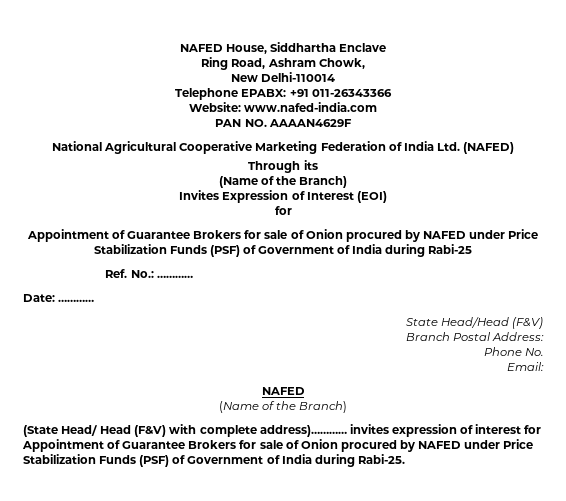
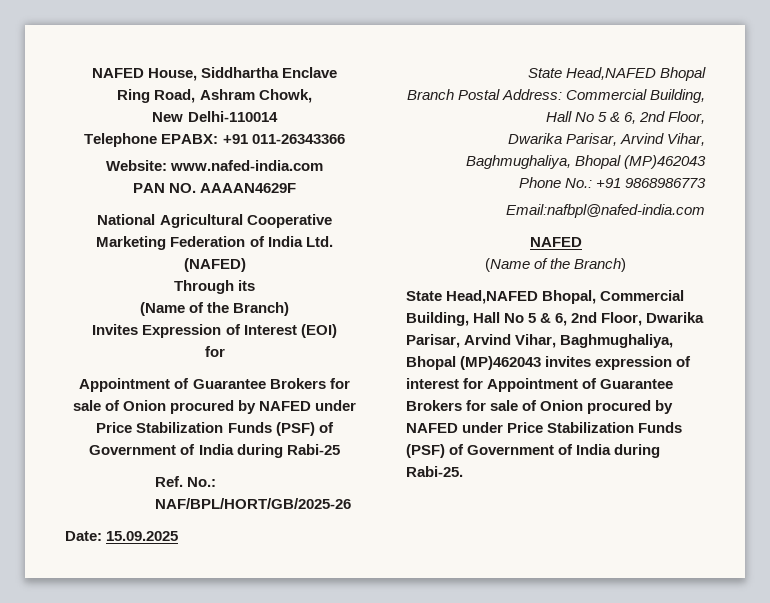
[156,275,193,278] ………… -> [154,498,351,509] NAF/BPL/HORT/GB/2025-26
[58,299,95,302] [405,317,543,329] ………… // State Head/Head (F&V) -> [106,531,179,541] [527,67,706,81] 15.09.2025 // State Head,NAFED Bhopal
[483,347,543,356] [507,362,544,371] // Phone No. // Email: -> [565,89,705,103] [545,111,705,124] [507,133,705,146] [465,155,706,169] [518,177,706,188] [506,204,705,218] Commercial Building, Hall No 5 & 6, 2nd Floor, // Dwarika Parisar, Arvind Vihar, Baghmughaliya, Bhopal (MP)462043 // Phone No.: +91 9868986773 // Email:nafbpl@nafed-india.com
[23,424,347,437] (State Head/ Head (F&V) with complete address)………… -> [406,290,685,304] [406,312,705,326] [406,334,674,348] [406,356,542,370] State Head,NAFED Bhopal, Commercial Building, Hall No 5 & 6, 2nd Floor, Dwarika Parisar, Arvind Vihar, Baghmughaliya, Bhopal (MP)462043

